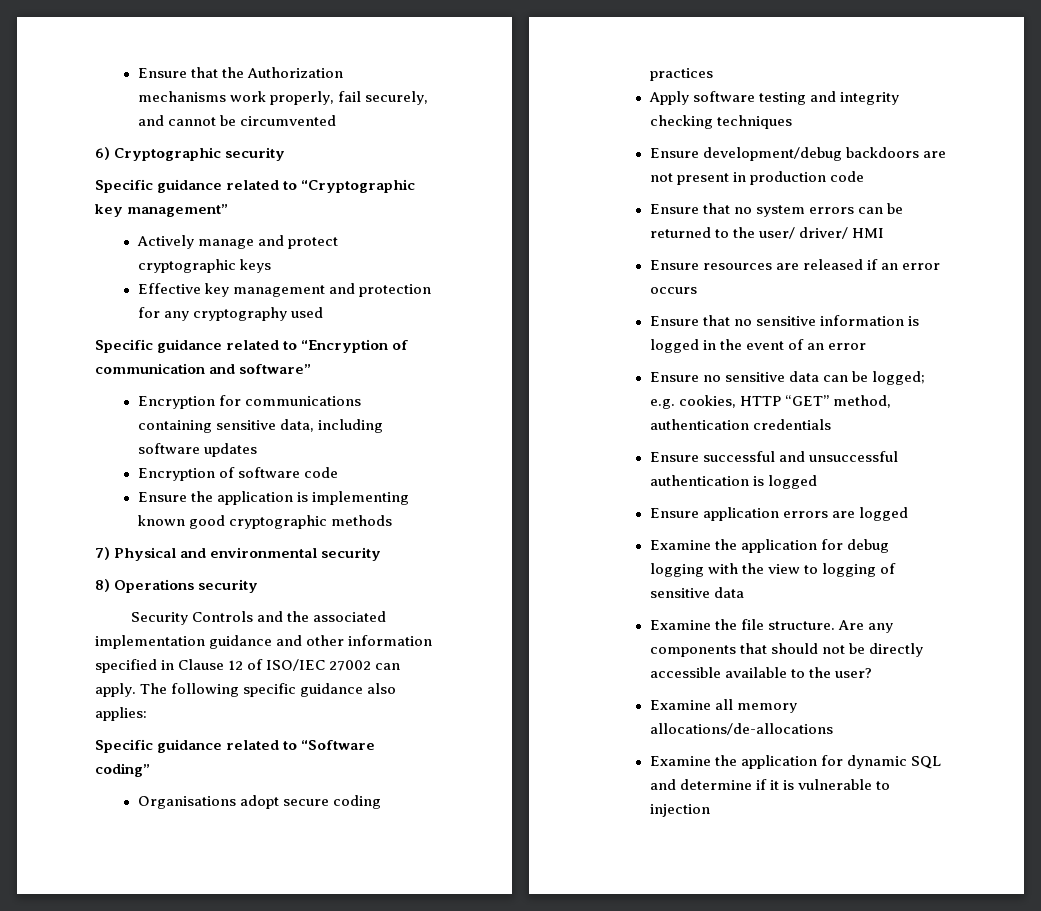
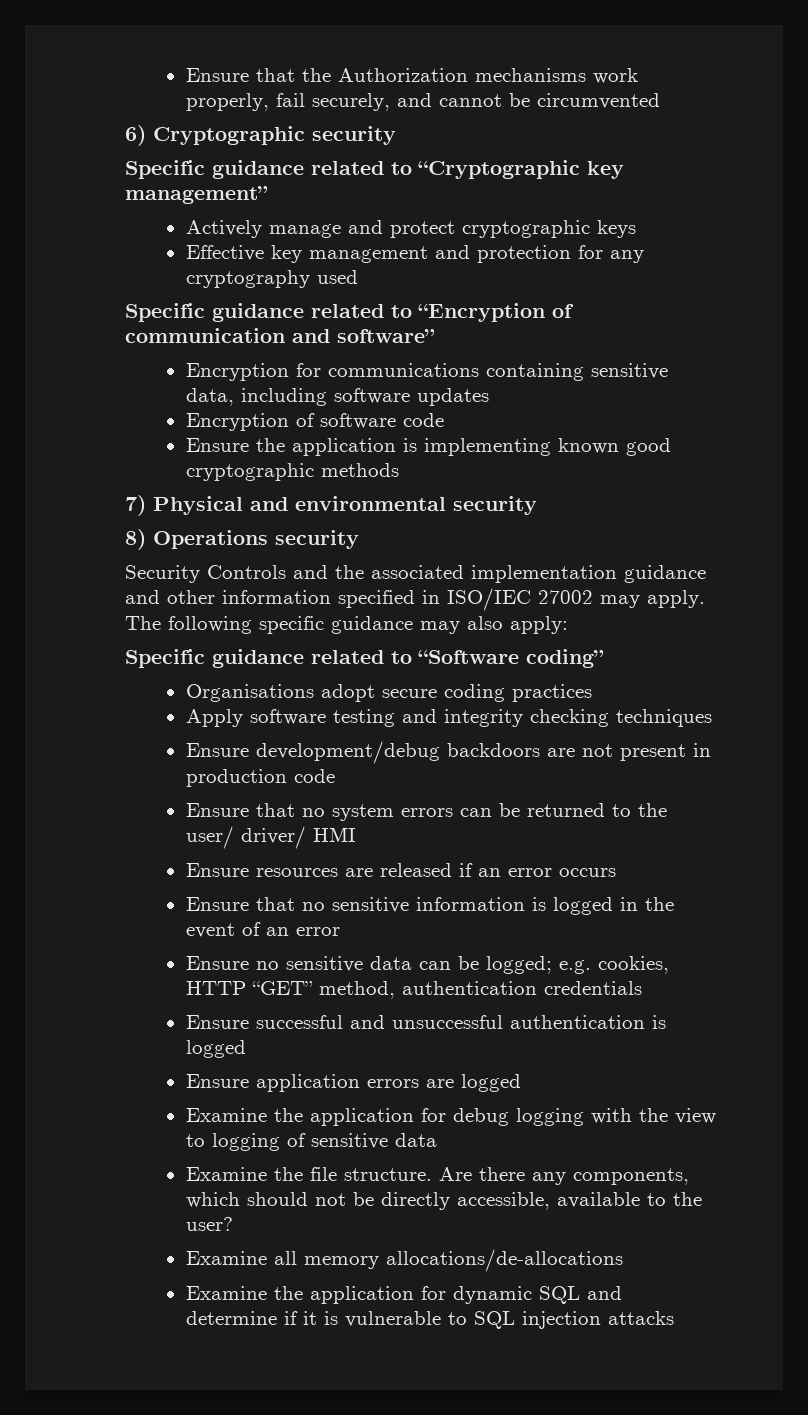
[178,659,264,670] Clause 12 of -> (440, 597) none
[375,663,401,670] can -> [600,595,640,608] may
[367,683,397,694] [95,707,147,721] also applies: -> [420,616,568,634] may also apply:
[867,623,893,633] [649,643,767,657] any components that -> [478,1167,689,1185] [185,1192,240,1208] there any components, which
[649,667,721,678] accessible -> [456,1192,550,1210] accessible,
[649,804,710,817] injection -> [473,1311,674,1329] SQL injection attacks

